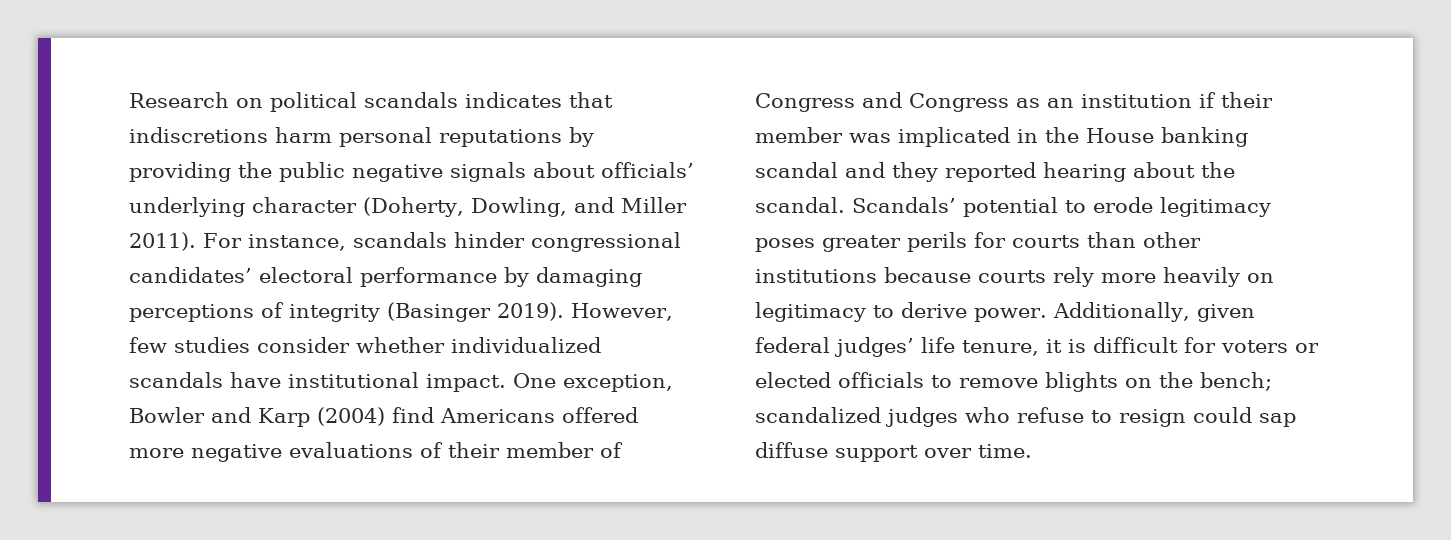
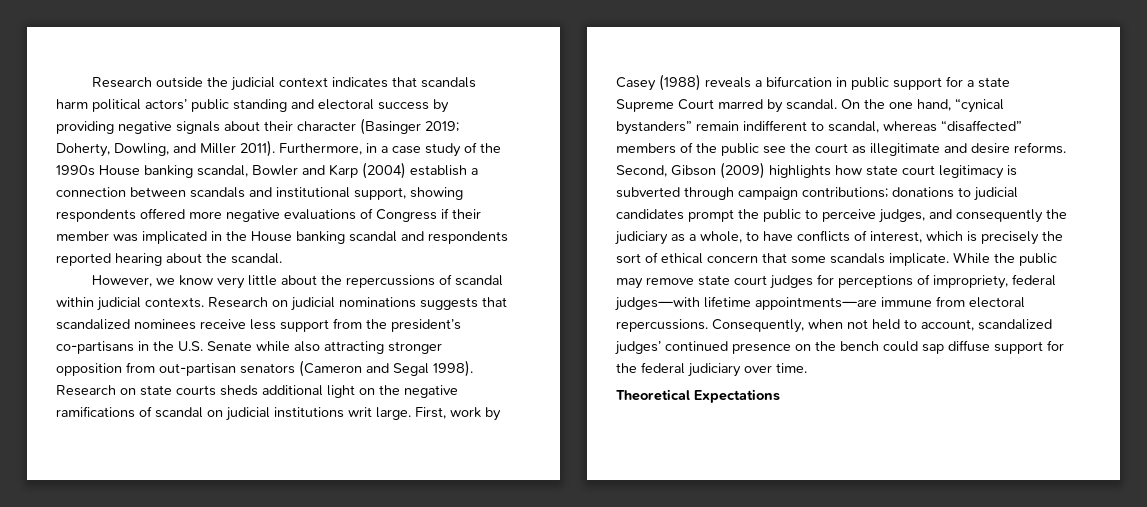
[129,92,613,112] [129,127,594,147] [129,162,694,182] [129,197,687,217] [129,232,681,252] [129,267,642,287] [129,302,673,322] [129,337,601,353] [129,372,673,392] [129,407,555,427] Research on political scandals indicates that indiscretions harm personal reputations by providing the public negative signals about officials’ underlying character (Doherty, Dowling, and Miller 2011). For instance, scandals hinder congressional candidates’ electoral performance by damaging perceptions of integrity (Basinger 2019). However, few studies consider whether individualized scandals have institutional impact. One exception, Bowler and Karp (2004) find Americans -> [92,77,477,91] [56,99,449,113] [56,118,459,135] [56,140,501,157] [56,162,478,179] [56,187,463,200] [56,209,136,222] Research outside the judicial context indicates that scandals harm political actors’ public standing and electoral success by providing negative signals about their character (Basinger 2019; Doherty, Dowling, and Miller 2011). Furthermore, in a case study of the 1990s House banking scandal, Bowler and Karp (2004) establish a connection between scandals and institutional support, showing respondents
[448,442,623,458] [755,92,1192,112] their member of Congress and Congress as an institution -> [376,209,437,222] Congress
[892,162,938,182] they -> [428,231,508,244] respondents
[852,197,1271,217] [755,232,1201,252] [755,267,1274,287] [755,302,1255,322] [755,337,1319,357] [755,372,1272,392] [755,407,1296,427] [755,442,918,462] Scandals’ potential to erode legitimacy poses greater perils for courts than other institutions because courts rely more heavily on legitimacy to derive power. Additionally, given federal judges’ life tenure, it is difficult for voters or elected officials to remove blights on the bench; scandalized judges who refuse to resign could sap diffuse support -> [92,274,504,289] [56,297,507,311] [56,318,461,332] [56,341,442,354] [56,360,473,377] [56,385,458,398] [56,406,501,421] [616,74,1010,91] [616,98,1004,113] [616,120,1022,135] [616,142,1066,156] [616,162,1017,179] [616,187,1018,201] [616,209,1067,223] [615,230,1063,245] [616,252,1057,266] [616,274,1056,289] [615,296,1025,311] [616,319,1052,333] [615,340,1064,355] [616,362,741,377] // However, we know very little about the repercussions of scandal within judicial contexts. Research on judicial nominations suggests that scandalized nominees receive less support from the president’s co-partisans in the U.S. Senate while also attracting stronger opposition from out-partisan senators (Cameron and Segal 1998). Research on state courts sheds additional light on the negative ramifications of scandal on judicial institutions writ large. First, work by Casey (1988) reveals a bifurcation in public support for a state Supreme Court marred by scandal. On the one hand, “cynical bystanders” remain indifferent to scandal, whereas “disaffected” members of the public see the court as illegitimate and desire reforms. Second, Gibson (2009) highlights how state court legitimacy is subverted through campaign contributions; donations to judicial candidates prompt the public to perceive judges, and consequently the judiciary as a whole, to have conflicts of interest, which is precisely the sort of ethical concern that some scandals implicate. While the public may remove state court judges for perceptions of impropriety, federal judges—with lifetime appointments—are immune from electoral repercussions. Consequently, when not held to account, scandalized judges’ continued presence on the bench could sap diffuse support for the federal judiciary
(1032, 451) none -> [616,389,780,403] // Theoretical Expectations

